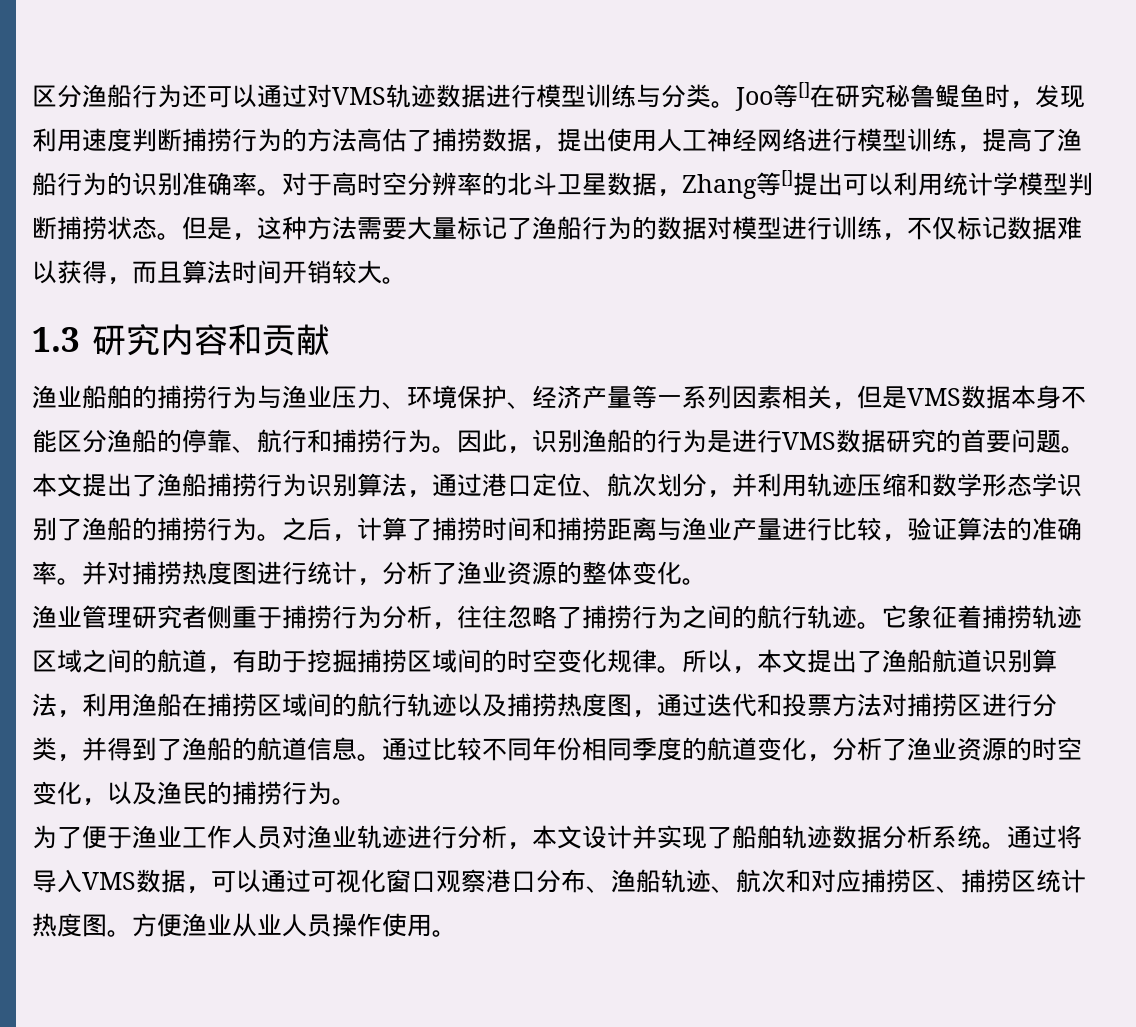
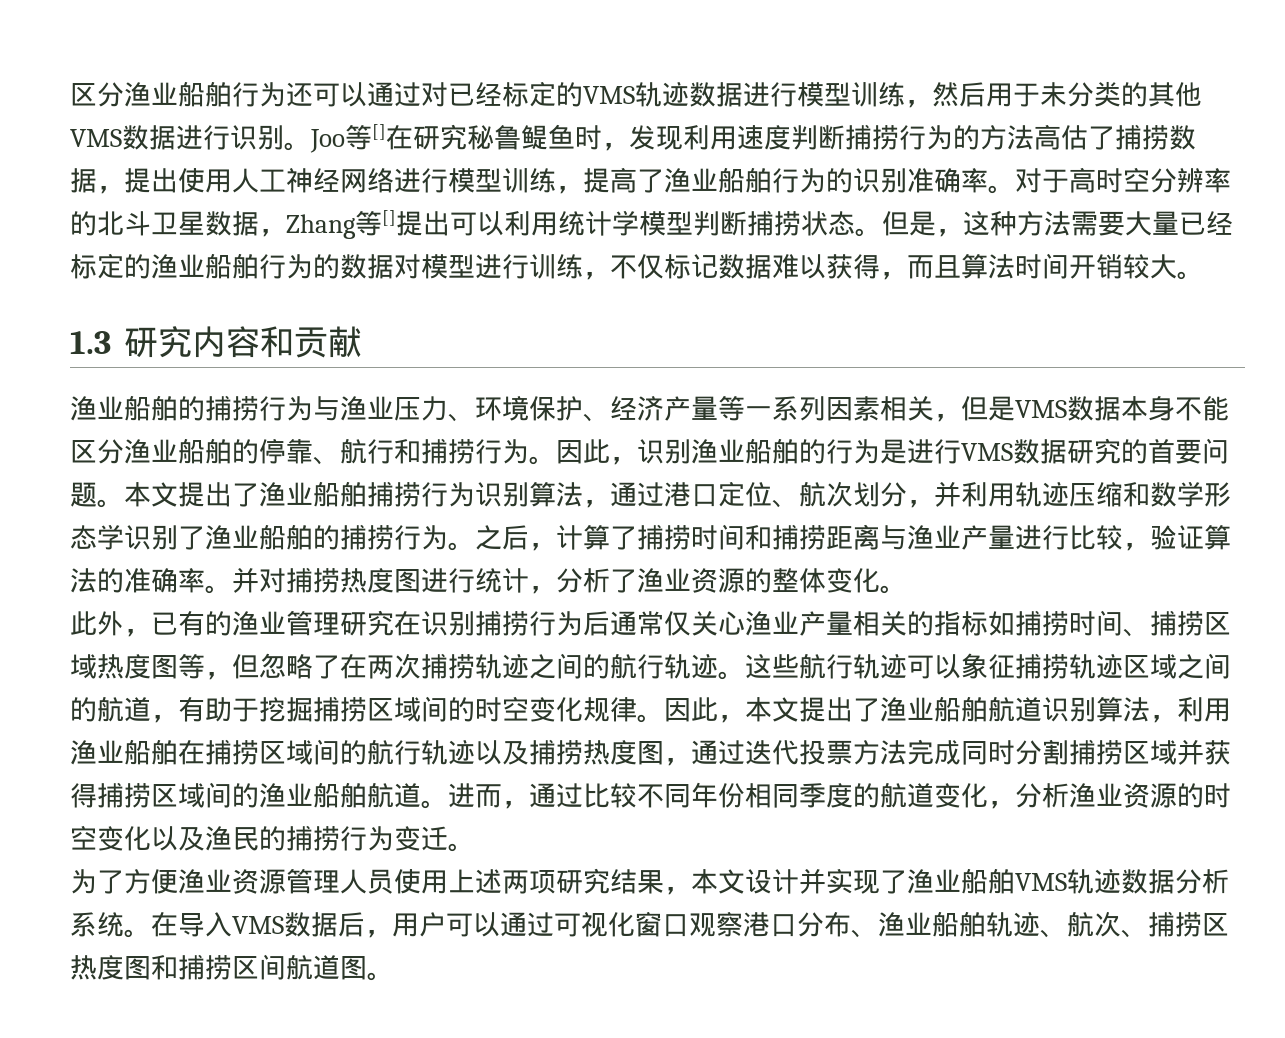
[32,84,132,108] 区分渔船 -> [70,81,232,107] 区分渔业船舶
(332, 96) none -> [448,81,583,107] 已经标定的
[636,84,711,108] 与分类 -> [905,81,1202,108] [70,125,284,150] ，然后用于未分类的其他VMS数据进行识别
[32,172,57,196] 船 -> [691,167,772,193] 业船舶
[457,216,582,240] 标记了渔船 -> [1179,211,1233,235] [70,253,259,279] 已经标定的渔业船舶
[132,429,157,453] 船 -> [151,438,232,464] 业船舶
[607,429,632,453] 船 -> [718,438,799,464] 业船舶
[182,473,207,497] 船 -> [286,481,367,507] 业船舶
[107,517,132,541] 船 -> [232,524,313,550] 业船舶
[32,605,982,630] 渔业管理研究者侧重于捕捞行为分析，往往忽略了捕捞行为之间的航行轨迹。它象征着 -> [70,610,1231,637] [70,653,1015,680] 此外，已有的渔业管理研究在识别捕捞行为后通常仅关心渔业产量相关的指标如捕捞时间、捕捞区域热度图等，但忽略了在两次捕捞轨迹之间的航行轨迹。这些航行轨迹可以象征
[682,649,732,673] 所以 -> [664,697,718,722] 因此
[907,649,932,673] 船 -> [907,696,988,722] 业船舶
[157,693,182,717] 船 -> [97,739,178,765] 业船舶
[757,693,782,717] 和 -> (799, 752) none
[882,693,1057,717] [32,737,382,762] 对捕捞区进行分类，并得到了渔船的航道信息。 -> [907,739,1231,765] [70,782,529,809] 完成同时分割捕捞区域并获得捕捞区域间的渔业船舶航道。进而，
[882,739,907,761] 了 -> (1069, 795) none
[82,798,107,806] ， -> (151, 838) none
(332, 793) none -> [394,826,448,851] 变迁
[82,825,507,849] 便于渔业工作人员对渔业轨迹进行分析 -> [124,868,664,894] 方便渔业资源管理人员使用上述两项研究结果
[732,825,782,849] 船舶 -> [907,868,1067,894] 渔业船舶VMS
[1007,825,1082,849] 通过将 -> [151,912,178,937] 在
[186,886,211,894] ， -> [338,912,446,938] 后，用户
[636,869,661,893] 船 -> [905,911,986,937] 业船舶
[786,869,1086,893] [32,913,432,937] 和对应捕捞区、捕捞区统计热度图。方便渔业从业人员操作使用 -> [1121,911,1229,938] [70,954,367,980] 、捕捞区热度图和捕捞区间航道图

